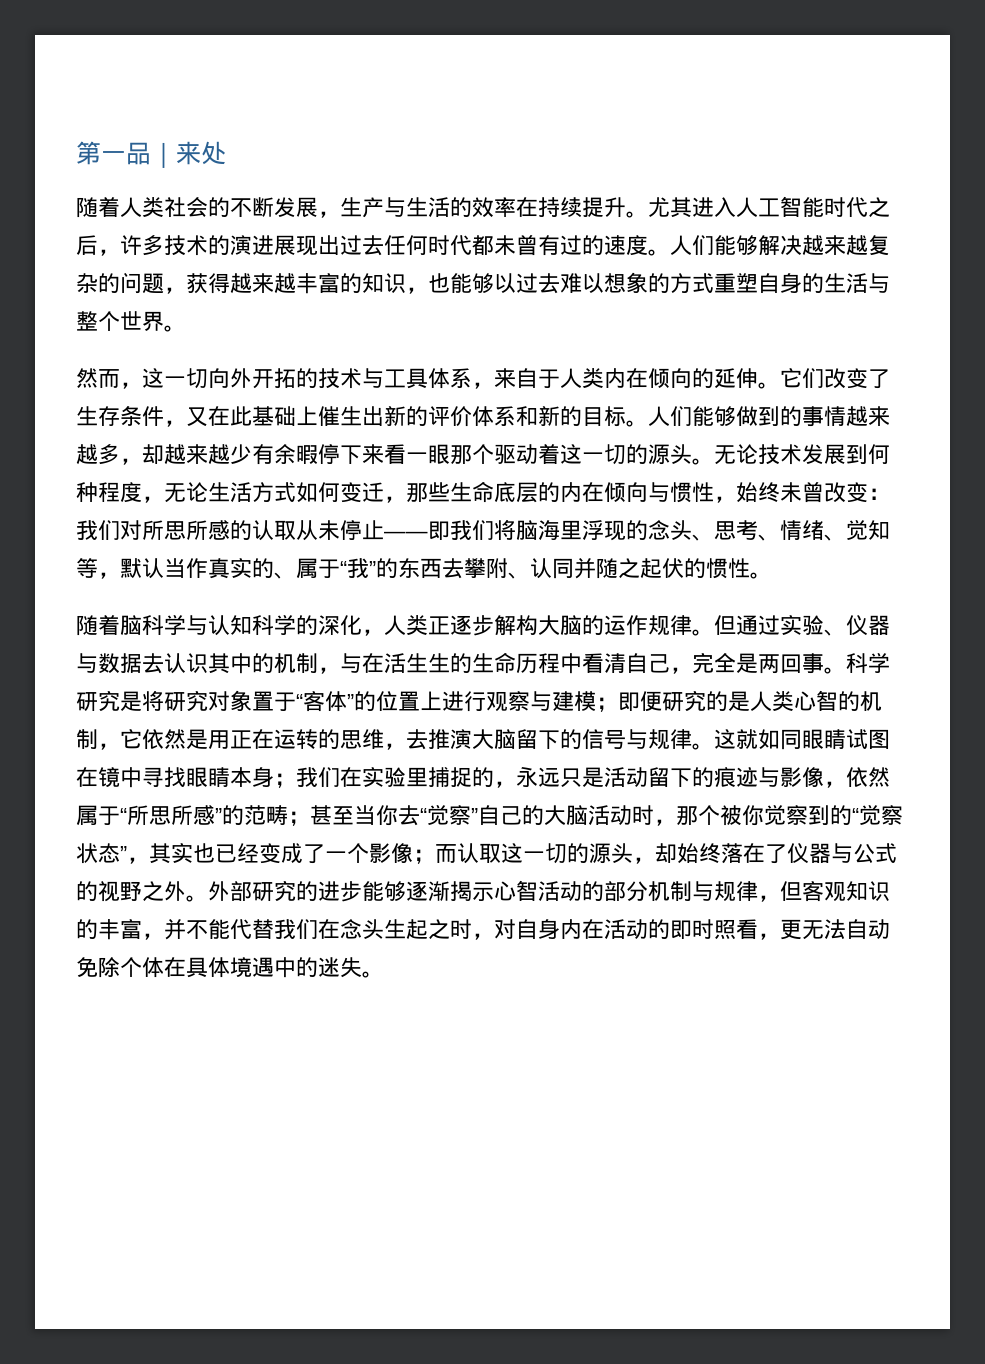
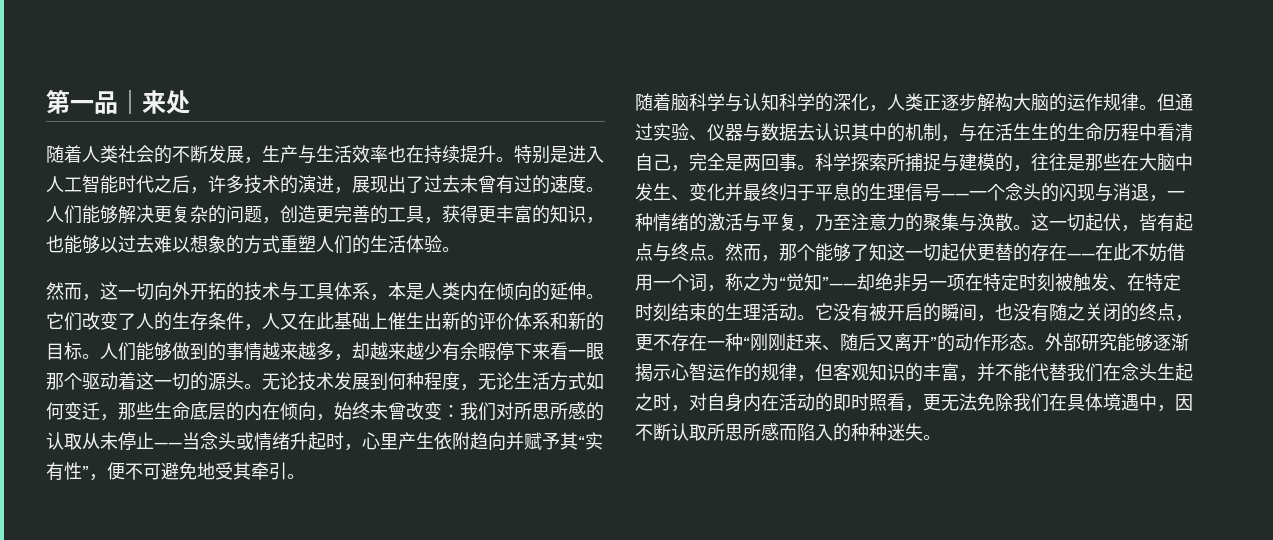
[450,197,516,218] 的效率 -> [352,145,406,163] 效率也
[648,197,692,218] 尤其 -> [514,145,568,164] 特别是
[274,235,494,256] 展现出过去任何时代都 -> [334,175,460,194] ，展现出了过去
[802,235,868,256] 越来越 -> [154,206,172,223] 更
[186,273,296,294] 获得越来越 -> [280,205,496,224] 创造更完善的工具，获得更
[758,273,890,293] [76,311,164,331] 自身的生活与整个世界 -> [316,235,442,254] 人们的生活体验
[494,368,560,388] 来自于 -> [388,282,424,300] 本是
(890, 379) none -> [136,312,172,331] 人的
(186, 423) none -> [262,313,280,329] 人
[648,482,714,503] 与惯性 -> (316, 411) none
[428,519,890,541] [76,558,750,579] 即我们将脑海里浮现的念头、思考、情绪、觉知等，默认当作真实的、属于“我”的东西去攀附、认同并随之起伏的惯性 -> [182,432,603,451] [46,462,287,481] 当念头或情绪升起时，心里产生依附趋向并赋予其“实有性”，便不可避免地受其牵引
[76,690,882,712] [76,729,890,750] [76,766,890,788] [76,805,903,826] [76,843,897,864] [76,881,186,902] 研究是将研究对象置于“客体”的位置上进行观察与建模；即便研究的是人类心智的机制，它依然是用正在运转的思维，去推演大脑留下的信号与规律。这就如同眼睛试图在镜中寻找眼睛本身；我们在实验里捕捉的，永远只是活动留下的痕迹与影像，依然属于“所思所感”的范畴；甚至当你去“觉察”自己的大脑活动时，那个被你觉察到的“觉察状态”，其实也已经变成了一个影像；而认取这一切的源头，却始终落在了仪器与公式的视野之外 -> [851,153,1193,172] [635,183,1185,202] [635,213,1193,232] [635,243,1185,262] [635,273,1181,292] [635,303,1193,322] [635,333,1027,352] 探索所捕捉与建模的，往往是那些在大脑中发生、变化并最终归于平息的生理信号——一个念头的闪现与消退，一种情绪的激活与平复，乃至注意力的聚集与涣散。这一切起伏，皆有起点与终点。然而，那个能够了知这一切起伏更替的存在——在此不妨借用一个词，称之为“觉知”——却绝非另一项在特定时刻被触发、在特定时刻结束的生理活动。它没有被开启的瞬间，也没有随之关闭的终点，更不存在一种“刚刚赶来、随后又离开”的动作形态
[296,881,362,902] 的进步 -> (1117, 342) none
[538,881,714,901] 活动的部分机制与 -> [707,363,761,382] 运作的
[846,919,890,939] [76,957,318,978] 自动免除个体在具体境遇中的 -> [977,393,1193,412] [635,423,887,442] 免除我们在具体境遇中，因不断认取所思所感而陷入的种种

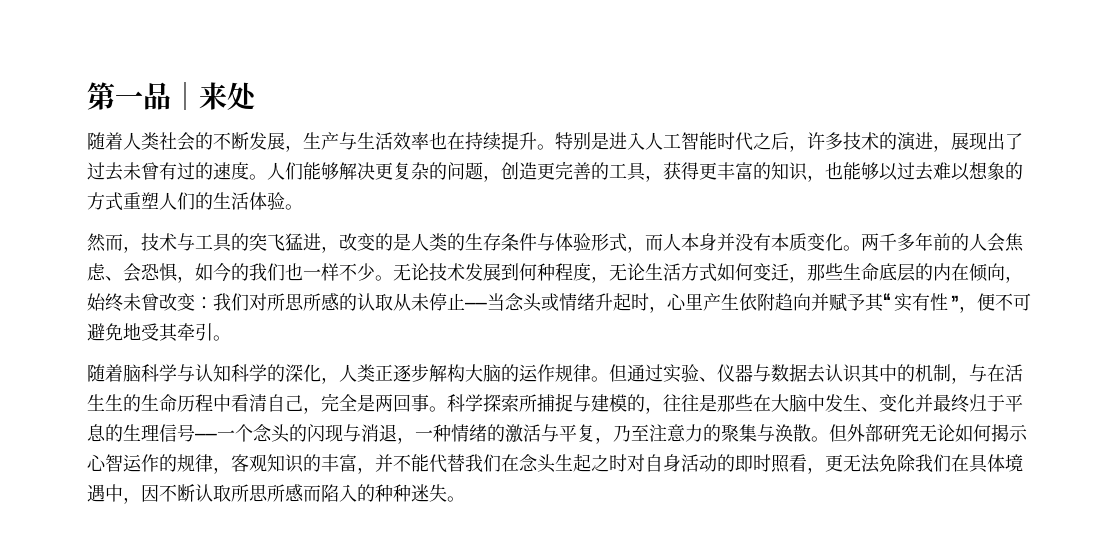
[100,282,604,301] [46,312,604,331] [46,342,604,361] [46,372,244,391] 这一切向外开拓的技术与工具体系，本是人类内在倾向的延伸。它们改变了人的生存条件，人又在此基础上催生出新的评价体系和新的目标。人们能够做到的事情越来越多，却越来越少有余暇停下来看一眼那个驱动着这一切的源头 -> [141,232,1024,253] [87,263,375,283] 技术与工具的突飞猛进，改变的是人类的生存条件与体验形式，而人本身并没有本质变化。两千多年前的人会焦虑、会恐惧，如今的我们也一样不少
[1031,213,1193,232] [635,243,1185,262] [635,273,1181,292] [635,303,1193,322] [635,333,1189,352] 这一切起伏，皆有起点与终点。然而，那个能够了知这一切起伏更替的存在——在此不妨借用一个词，称之为“觉知”——却绝非另一项在特定时刻被触发、在特定时刻结束的生理活动。它没有被开启的瞬间，也没有随之关闭的终点，更不存在一种“刚刚赶来、随后又离开”的动作形态。外部研究能够逐渐 -> [829,424,991,442] 但外部研究无论如何
[815,363,833,381] 但 -> (231, 470) none
[671,393,779,412] ，对自身内在 -> [627,454,681,472] 对自身

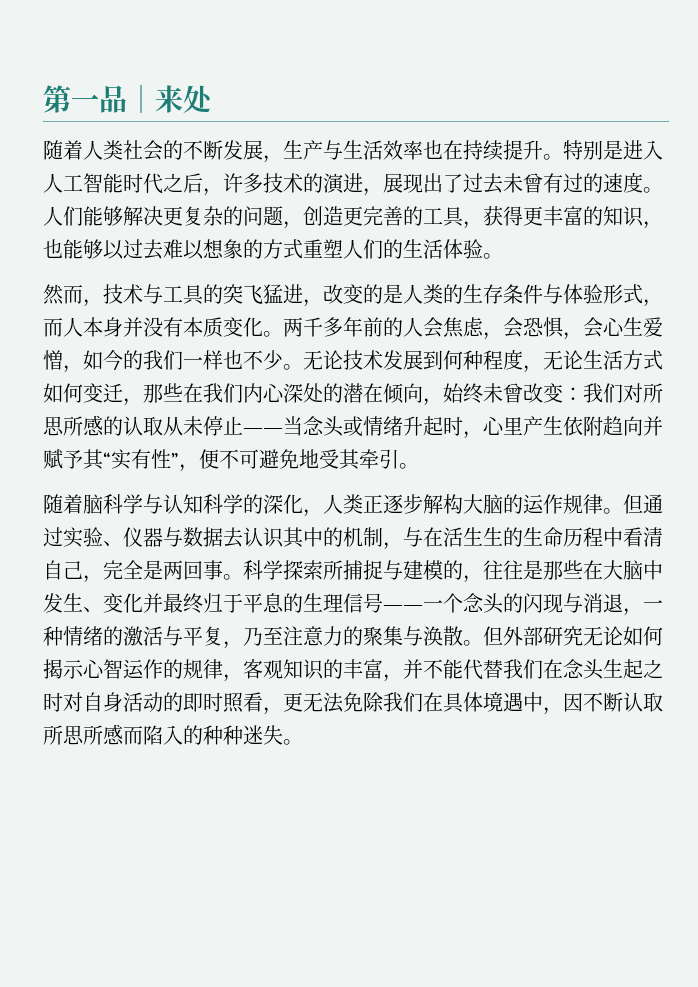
[105,276,123,281] 、 -> [483,332,503,340] ，
(195, 279) none -> [583,317,663,338] [43,350,83,373] 会心生爱憎，
[285,263,339,281] 也一样 -> [183,350,243,370] 一样也
[843,263,951,282] 生命底层的内 -> [183,383,363,403] 在我们内心深处的潜

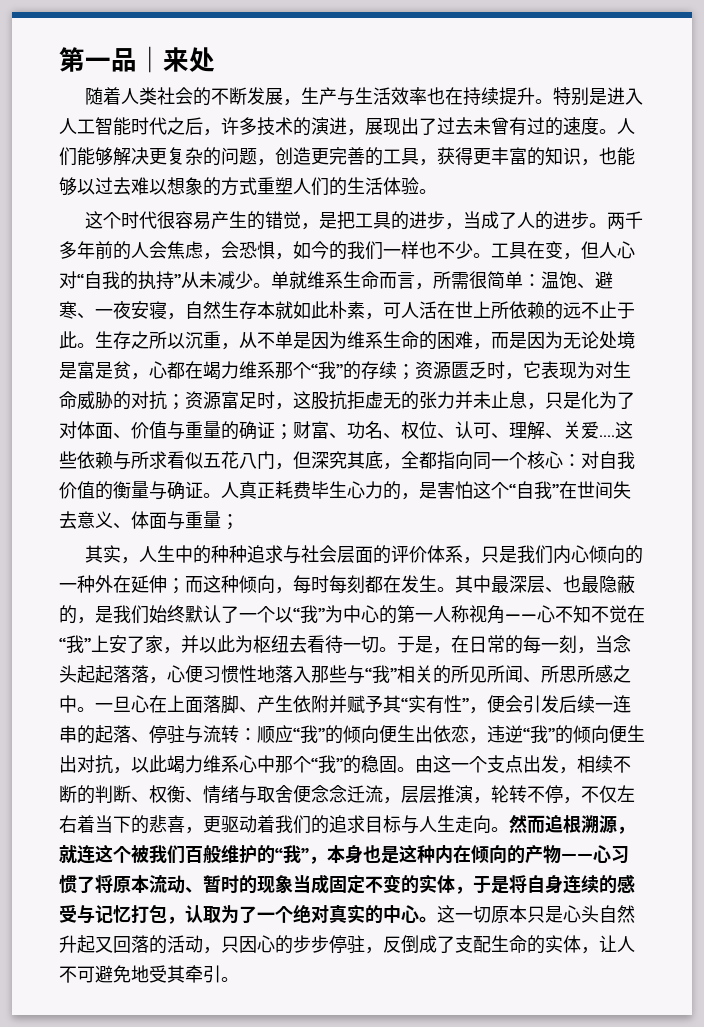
[43,284,663,307] [43,317,263,337] 然而，技术与工具的突飞猛进，改变的是人类的生存条件与体验形式，而人本身并没有本质变化 -> [85,211,590,230] 这个时代很容易产生的错觉，是把工具的进步，当成了人的进步
[583,317,663,338] [43,350,83,373] 会心生爱憎， -> (293, 256) none
[303,349,663,373] [43,383,663,406] [43,415,523,439] 无论技术发展到何种程度，无论生活方式如何变迁，那些在我们内心深处的潜在倾向，始终未曾改变：我们对所思所感的认取从未停止——当念头或情绪升起时，心里 -> [491,241,635,260] [59,271,613,290] [59,301,635,320] [59,331,635,350] [59,361,631,380] [59,391,635,410] [59,421,633,440] [59,451,635,470] [59,481,631,500] [59,511,239,530] [85,545,644,564] [59,575,635,594] [59,605,645,624] [59,635,631,654] [59,665,631,684] [59,695,257,714] 工具在变，但人心对“自我的执持”从未减少。单就维系生命而言，所需很简单：温饱、避寒、一夜安寝，自然生存本就如此朴素，可人活在世上所依赖的远不止于此。生存之所以沉重，从不单是因为维系生命的困难，而是因为无论处境是富是贫，心都在竭力维系那个“我”的存续；资源匮乏时，它表现为对生命威胁的对抗；资源富足时，这股抗拒虚无的张力并未止息，只是化为了对体面、价值与重量的确证；财富、功名、权位、认可、理解、关爱....这些依赖与所求看似五花八门，但深究其底，全都指向同一个核心：对自我价值的衡量与确证。人真正耗费毕生心力的，是害怕这个“自我”在世间失去意义、体面与重量； // 其实，人生中的种种追求与社会层面的评价体系，只是我们内心倾向的一种外在延伸；而这种倾向，每时每刻都在发生。其中最深层、也最隐蔽的，是我们始终默认了一个以“我”为中心的第一人称视角——心不知不觉在“我”上安了家，并以此为枢纽去看待一切。于是，在日常的每一刻，当念头起起落落，心便习惯性地落入那些与“我”相关的所见所闻、所思所感之中。一旦心在上面落脚、
[603,416,643,436] 趋向 -> (329, 704) none
(219, 459) none -> [505,695,631,713] [59,725,645,744] [59,755,631,774] [59,785,635,804] [59,814,635,834] [59,844,629,864] [59,874,635,894] [59,904,635,924] [59,935,635,954] 会引发后续一连串的起落、停驻与流转：顺应“我”的倾向便生出依恋，违逆“我”的倾向便生出对抗，以此竭力维系心中那个“我”的稳固。由这一个支点出发，相续不断的判断、权衡、情绪与取舍便念念迁流，层层推演，轮转不停，不仅左右着当下的悲喜，更驱动着我们的追求目标与人生走向。然而追根溯源，就连这个被我们百般维护的“我”，本身也是这种内在倾向的产物——心习惯了将原本流动、暂时的现象当成固定不变的实体，于是将自身连续的感受与记忆打包，认取为了一个绝对真实的中心。这一切原本只是心头自然升起又回落的活动，只因心的步步停驻，反倒成了支配生命的实体，让人
[43,494,663,517] [43,527,663,550] [43,560,663,583] [43,593,663,616] [43,626,663,649] [43,659,663,682] [43,692,663,715] [43,724,303,745] // 随着脑科学与认知科学的深化，人类正逐步解构大脑的运作规律。但通过实验、仪器与数据去认识其中的机制，与在活生生的生命历程中看清自己，完全是两回事。科学探索所捕捉与建模的，往往是那些在大脑中发生、变化并最终归于平息的生理信号——一个念头的闪现与消退，一种情绪的激活与平复，乃至注意力的聚集与涣散。但外部研究无论如何揭示心智运作的规律，客观知识的丰富，并不能代替我们在念头生起之时对自身活动的即时照看，更无法免除我们在具体境遇中，因不断认取所思所感而陷入的种种迷失。 -> (239, 979) none

